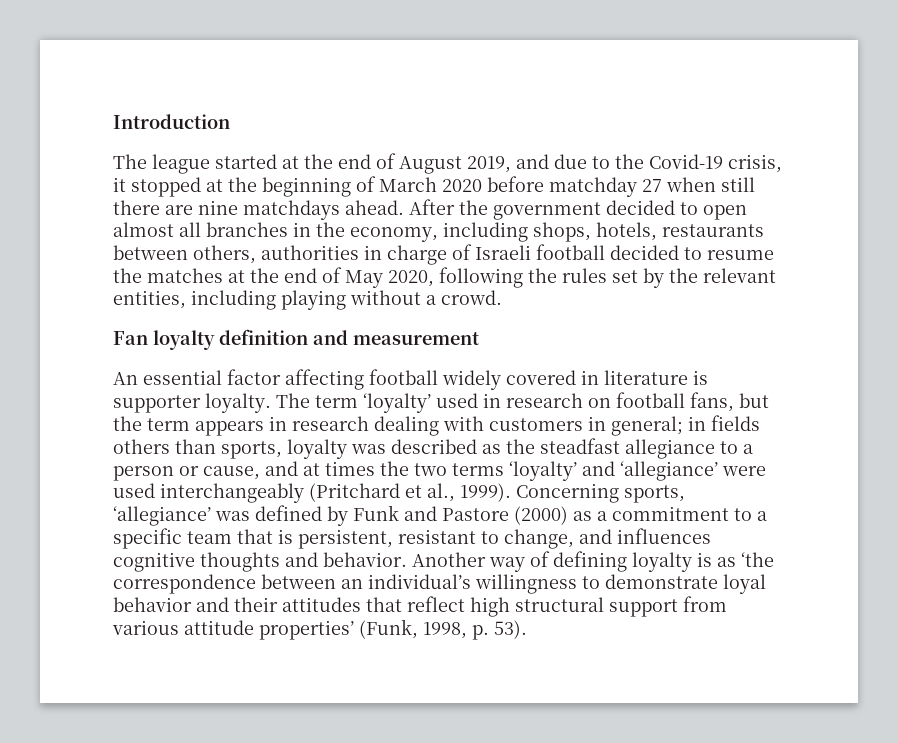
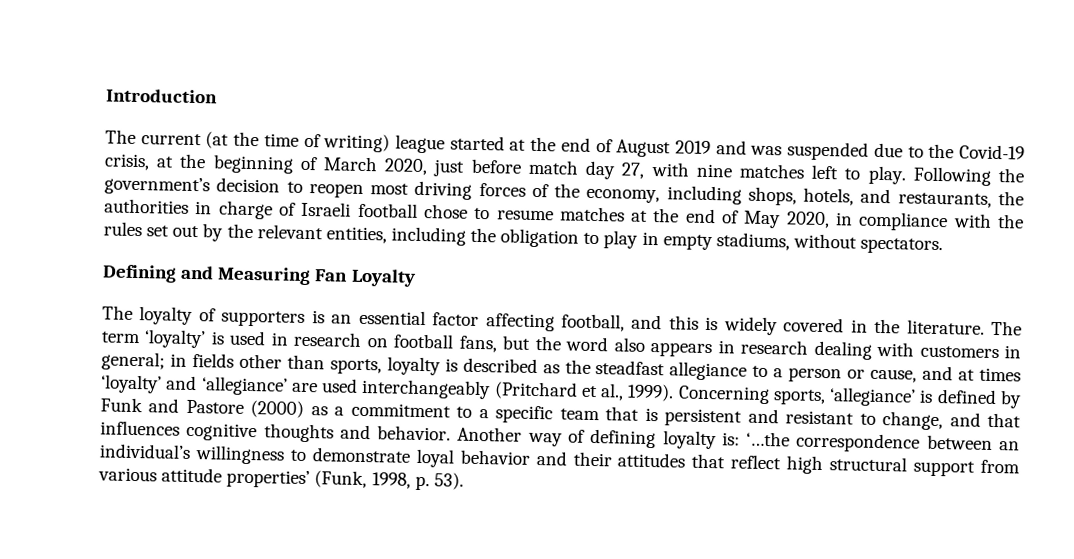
(147, 161) none -> [140,131,391,153] current (at the time of writing)
[467,154,549,173] 2019, and -> [675,140,870,161] 2019 and was suspended
[113,177,201,197] it stopped -> (150, 162) none
[442,176,755,197] [113,199,747,220] [113,222,311,237] 2020 before matchday 27 when still there are nine matchdays ahead. After the government decided to open almost all branches in -> [384,158,1026,186] [104,176,549,200] 2020, just before match day 27, with nine matches left to play. Following the government’s decision to reopen most driving forces of
[662,224,764,237] [113,245,256,264] restaurants between others, -> [860,188,1024,208] and restaurants, the
[610,245,679,260] decided -> [423,204,468,219] chose
[113,268,142,283] the -> (554, 215) none
[439,267,523,288] following -> [835,211,992,232] in compliance with
(638, 276) none -> [172,225,200,238] out
[281,290,502,310] [113,329,479,350] [113,369,708,390] [113,393,271,413] playing without a crowd. // Fan loyalty definition and measurement // An essential factor affecting football widely covered in literature is supporter loyalty. -> [470,227,944,255] [102,264,416,287] [102,305,985,336] the obligation to play in empty stadiums, without spectators. // Defining and Measuring Fan Loyalty // The loyalty of supporters is an essential factor affecting football, and this is widely covered in the literature.
(431, 403) none -> [210,331,225,345] is
[147,418,190,431] term -> [565,336,645,352] word also
[113,439,170,454] others -> [238,353,282,369] other
[351,444,386,454] was -> [444,358,458,372] is
[380,461,504,476] the two terms -> (1022, 374) none
[722,466,766,476] were -> [291,382,318,393] are
[215,511,250,521] was -> [919,389,934,403] is
[298,529,393,549] persistent, -> [664,408,779,427] persistent and
(612, 536) none -> [987,412,1022,428] that
[697,552,774,567] is as ‘the -> [721,431,791,447] is: ‘…the

